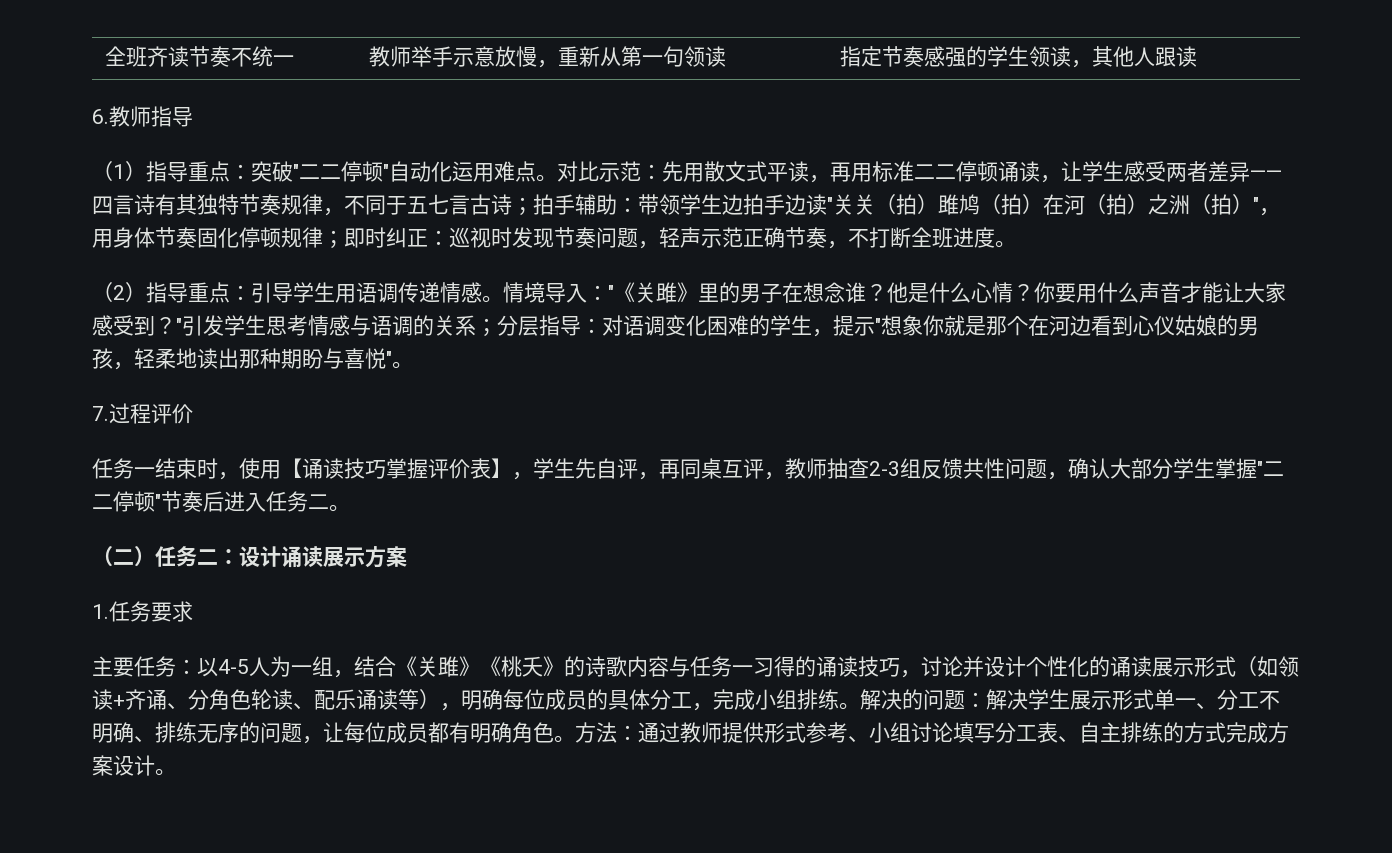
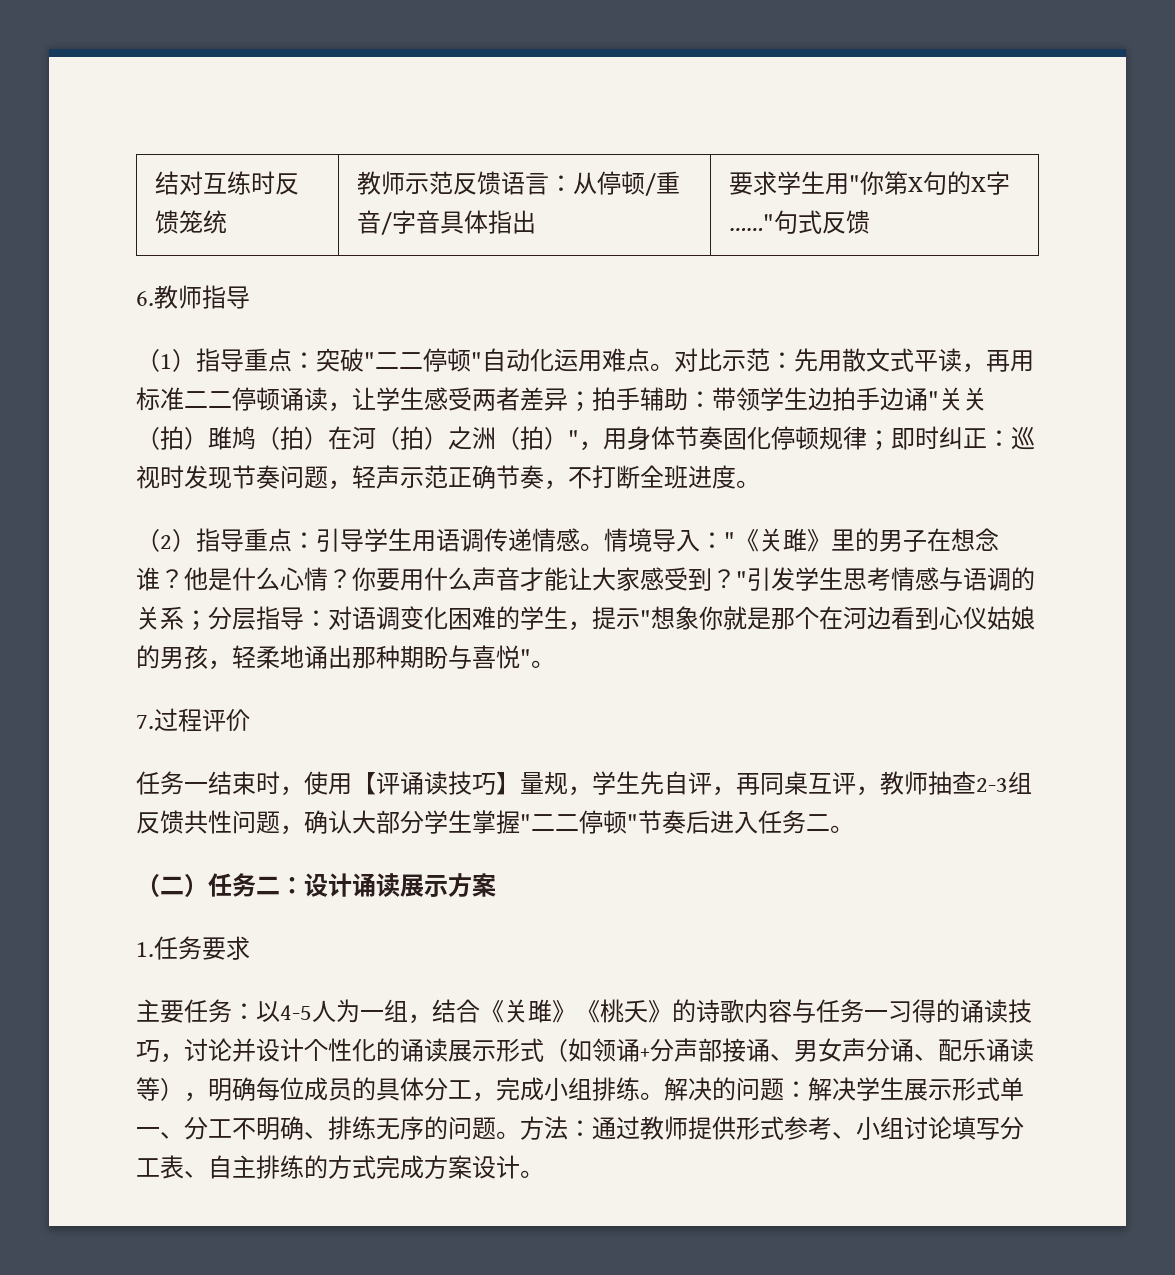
[105,46,253,67] 全班齐读节奏不 -> [154,171,299,195] [154,210,203,234] 结对互练时反馈笼
[273,55,295,64] [369,46,727,68] [840,46,1198,68] 一 | 教师举手示意放慢，重新从第一句领读 | 指定节奏感强的学生领读，其他人跟读 -> [356,171,680,196] [356,210,536,235] [728,171,1010,195] [728,210,870,234] | 教师示范反馈语言：从停顿/重音/字音具体指出 | 要求学生用"你第X句的X字……"句式反馈
[1250,170,1282,179] [92,194,512,216] ——四言诗有其独特节奏规律，不同于五七言古诗 -> (568, 399) none
[806,194,827,215] 读 -> [904,388,928,411] 诵
[197,348,218,369] 读 -> [304,646,328,669] 诵
[302,458,512,479] 诵读技巧掌握评价表】 -> [376,771,568,795] 评诵读技巧】量规
[92,689,293,710] 读+齐诵、分角色轮读 -> [616,1038,914,1062] 诵+分声部接诵、男女声分诵
[302,722,554,744] ，让每位成员都有明确角色 -> (496, 1128) none

